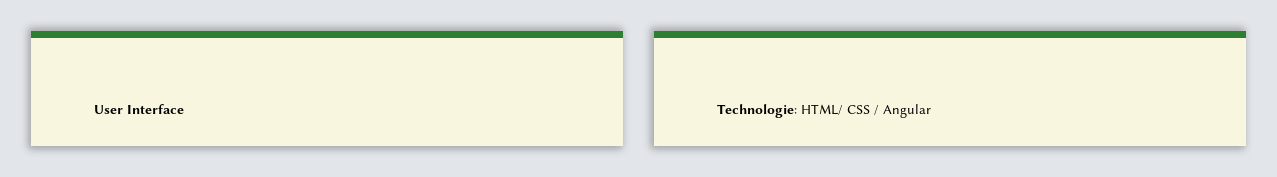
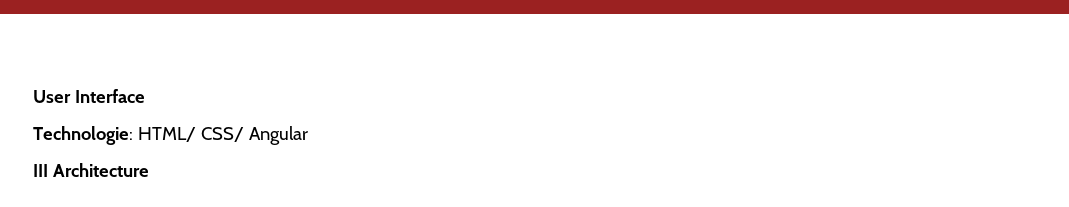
[847,105,879,115] CSS / -> [200,127,244,142] CSS/
(931, 111) none -> [33,163,149,177] // III Architecture

